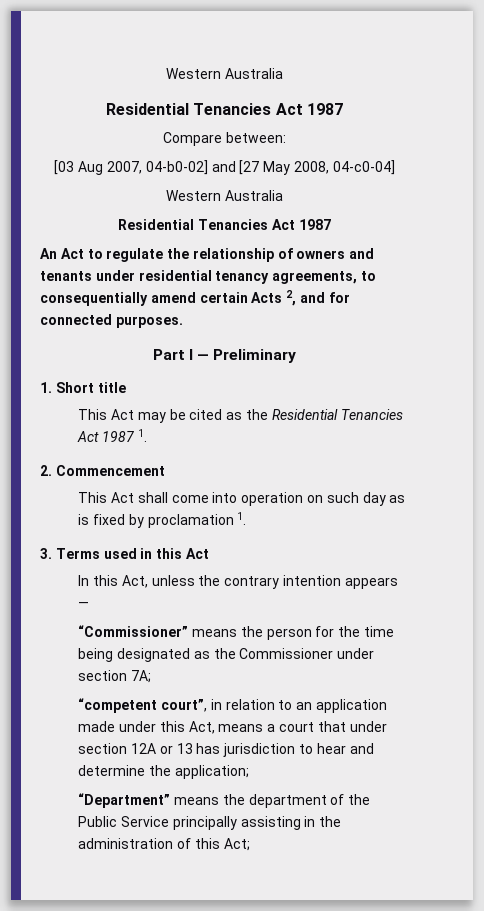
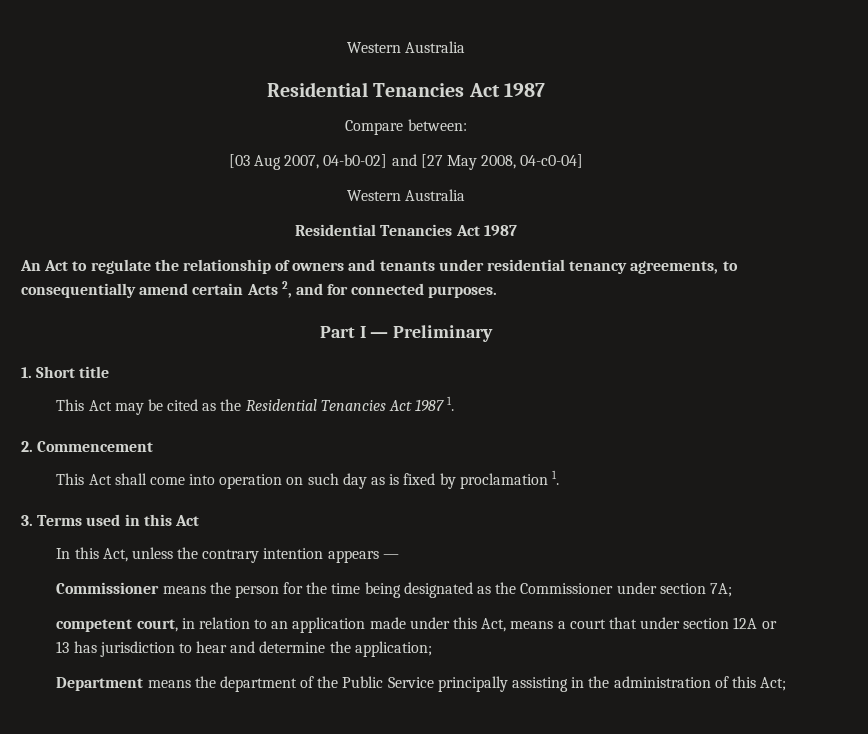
[78,625,189,637] “Commissioner” -> [56,582,160,594] Commissioner
[78,698,208,713] “competent court”, -> [56,619,178,632] competent court,
[78,793,171,808] “Department” -> [56,677,144,691] Department

